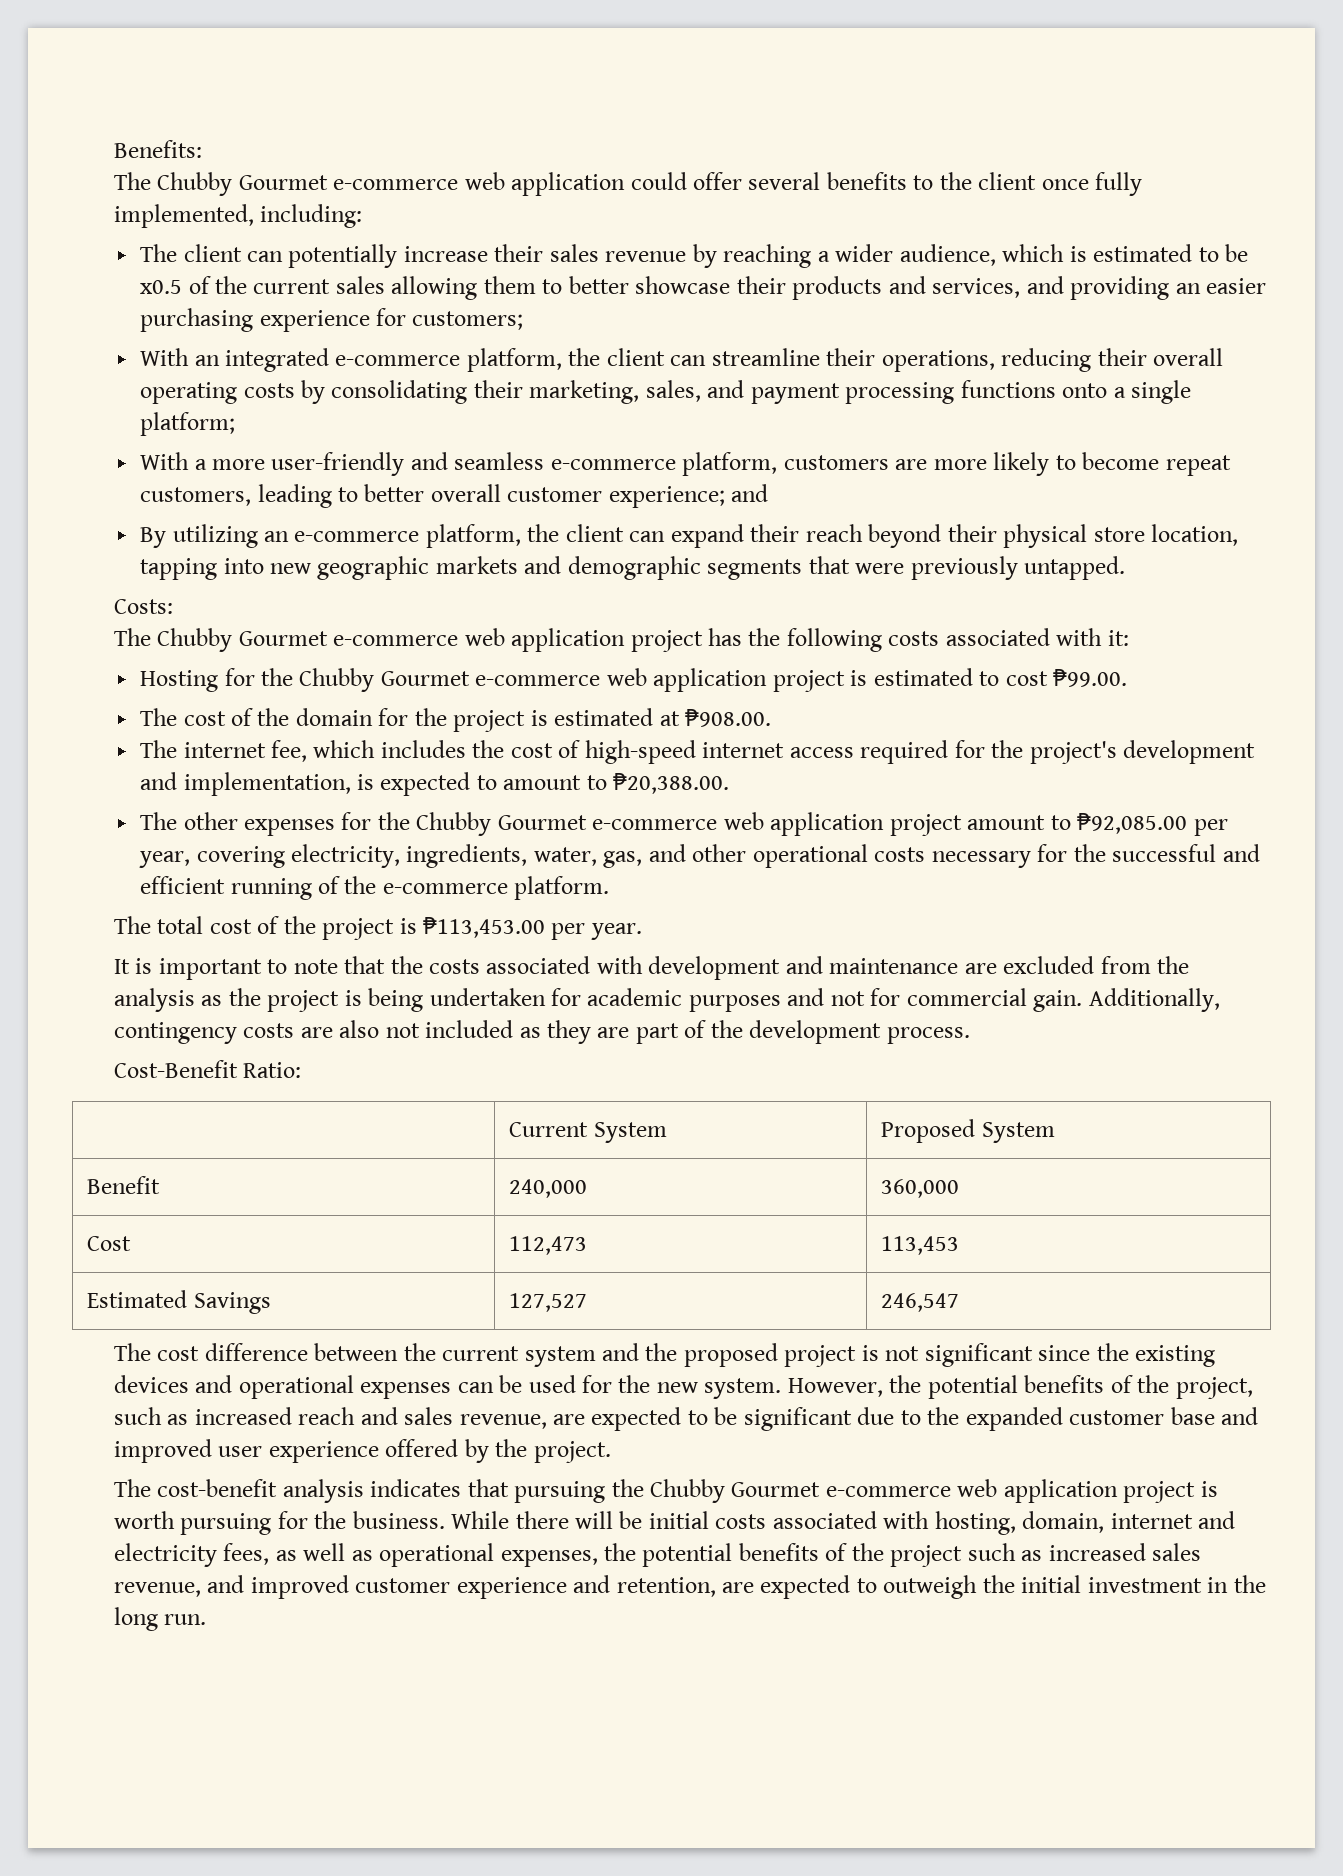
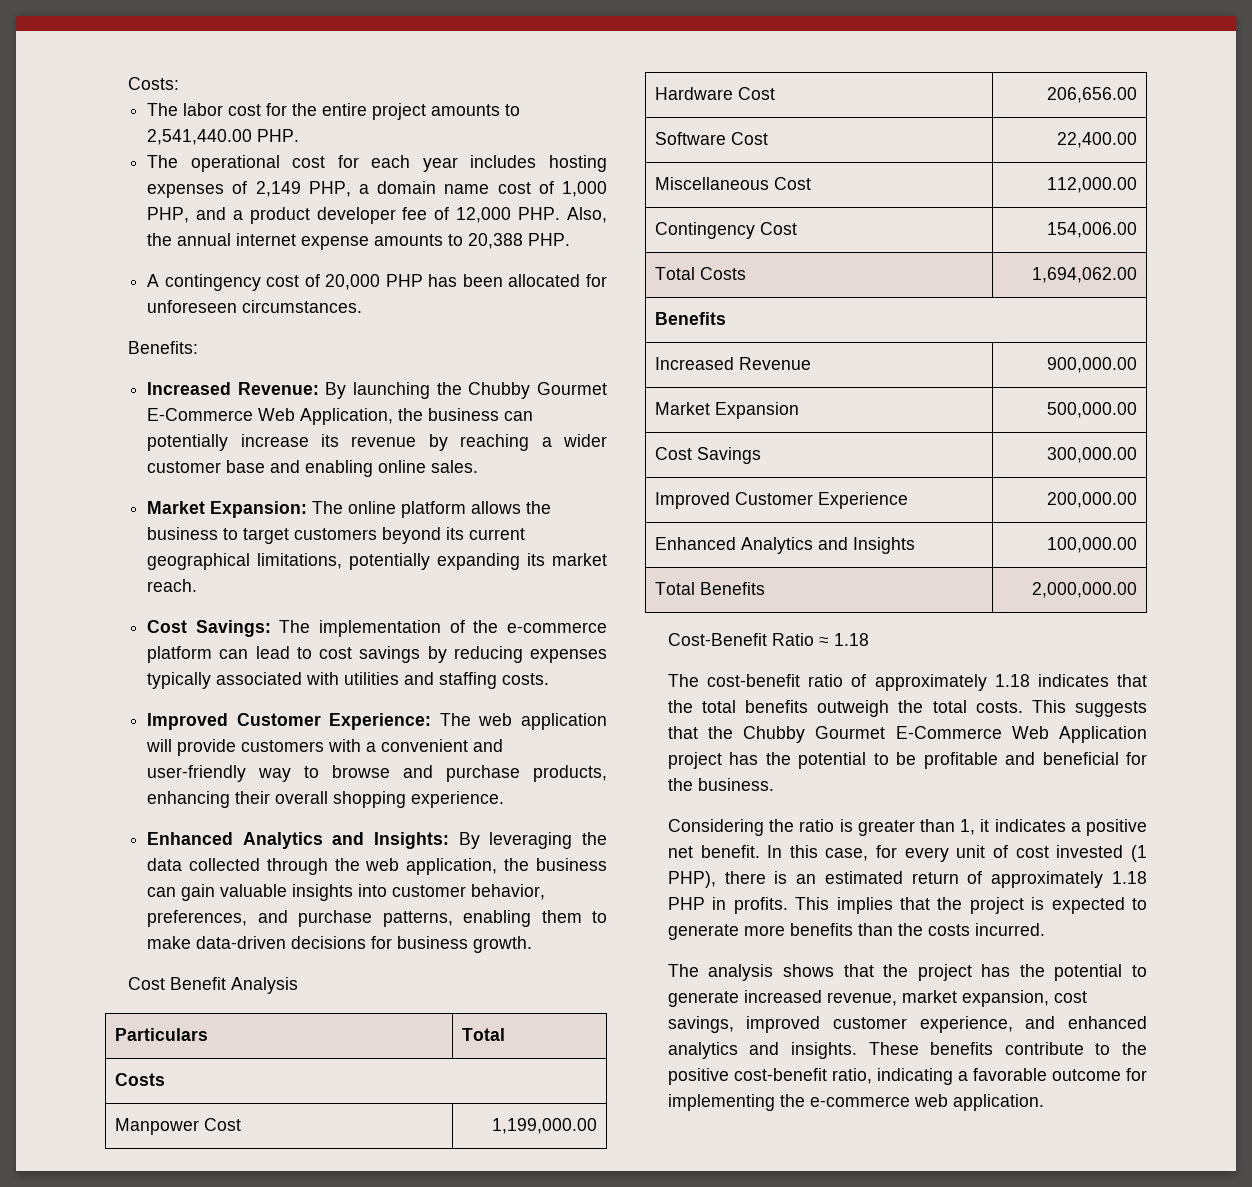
[113,140,202,158] [113,172,1143,196] [113,204,363,228] [140,244,242,262] Benefits: // The Chubby Gourmet e-commerce web application could offer several benefits to the client once fully implemented, including: // The client -> [127,77,179,90] [147,103,521,120] [147,129,300,145] [147,155,607,172] [147,181,608,198] [147,207,607,224] [147,233,571,250] [147,274,607,291] [147,300,363,313] [127,341,198,354] [147,382,607,399] [147,408,500,425] Costs: // The labor cost for the entire project amounts to 2,541,440.00 PHP. // The operational cost for each year includes hosting expenses of 2,149 PHP, a domain name cost of 1,000 PHP, and a product developer fee of 12,000 PHP. Also, the annual internet expense amounts to 20,388 PHP. // A contingency cost of 20,000 PHP has been allocated for unforeseen circumstances. // Benefits: // Increased Revenue: By launching the Chubby Gourmet E-Commerce Web Application, the business
[494,244,599,262] their sales -> [320,434,339,447] its
[899,244,1249,266] [140,276,1267,300] [140,308,524,332] [140,348,1224,372] [140,380,1192,404] [140,412,236,436] [140,452,1231,476] [140,484,769,508] [140,524,1239,548] [140,556,1126,580] [113,599,173,614] [113,628,1129,652] [140,668,1128,692] [140,708,772,732] [140,740,1256,764] [140,772,730,796] [140,812,1228,836] [139,844,1260,868] [140,876,610,900] [113,916,642,940] [113,956,1190,980] [113,988,1220,1012] [113,1020,970,1044] [113,1060,302,1078] [509,1122,667,1143] [881,1119,1055,1143] [87,1176,161,1194] [509,1179,588,1198] [881,1179,960,1198] [87,1236,132,1251] [509,1236,588,1255] [881,1236,960,1255] [87,1290,271,1314] [509,1293,588,1312] [881,1293,960,1312] [113,1343,1216,1367] [113,1375,1253,1399] [113,1407,1259,1431] [113,1439,611,1463] [113,1479,1218,1503] [113,1511,1236,1535] [113,1543,1202,1567] [113,1575,1266,1599] [113,1607,207,1631] audience, which is estimated to be x0.5 of the current sales allowing them to better showcase their products and services, and providing an easier purchasing experience for customers; // With an integrated e-commerce platform, the client can streamline their operations, reducing their overall operating costs by consolidating their marketing, sales, and payment processing functions onto a single platform; // With a more user-friendly and seamless e-commerce platform, customers are more likely to become repeat customers, leading to better overall customer experience; and // By utilizing an e-commerce platform, the client can expand their reach beyond their physical store location, tapping into new geographic markets and demographic segments that were previously untapped. // Costs: // The Chubby Gourmet e-commerce web application project has the following costs associated with it: // Hosting for the Chubby Gourmet e-commerce web application project is estimated to cost ₱99.00. // The cost of the domain for the project is estimated at ₱908.00. // The internet fee, which includes the cost of high-speed internet access required for the project's development and implementation, is expected to amount to ₱20,388.00. // The other expenses for the Chubby Gourmet e-commerce web application project amount to ₱92,085.00 per year, covering electricity, ingredients, water, gas, and other operational costs necessary for the successful and efficient running of the e-commerce platform. // The total cost of the project is ₱113,453.00 per year. // It is important to note that the costs associated with development and maintenance are excluded from the analysis as the project is being undertaken for academic purposes and not for commercial gain. Additionally, contingency costs are also not included as they are part of the development process. // Cost-Benefit Ratio: // | Current System | Proposed System // Benefit | 240,000 | 360,000 // Cost | 112,473 | 113,453 // Estimated Savings | 127,527 | 246,547 // The cost difference between the current system and the proposed project is not significant since the existing devices and operational expenses can be used for the new system. However, the potential benefits of the project, such as increased reach and sales revenue, are expected to be significant due to the expanded customer base and improved user experience offered by the project. // The cost-benefit analysis indicates that pursuing the Chubby Gourmet e-commerce web application project is worth pursuing for the business. While there will be initial costs associated with hosting, domain, internet and electricity fees, as well as operational expenses, the potential benefits of the project such as increased sales revenue, and improved customer experience and retention, are expected to outweigh the initial investment in the long run. -> [147,460,479,477] [147,501,552,518] [147,527,526,544] [147,553,607,570] [147,579,198,592] [147,620,607,637] [147,646,607,663] [147,672,550,689] [147,713,607,730] [146,739,504,756] [147,765,607,782] [147,791,505,808] [147,832,607,849] [147,858,607,875] [147,884,546,901] [147,910,607,927] [147,936,533,953] [127,977,298,994] [114,1028,208,1041] [461,1028,505,1041] [114,1073,165,1086] [114,1118,241,1135] [492,1118,598,1134] [654,87,775,100] [1047,87,1138,103] [654,132,768,145] [1057,132,1138,148] [654,177,811,190] [1047,177,1138,193] [654,222,797,239] [1047,222,1138,238] [654,267,746,280] [1032,267,1138,283] [654,312,726,325] [654,357,811,370] [1047,357,1138,373] [654,402,799,419] [1047,402,1138,418] [654,447,761,464] [1047,447,1138,463] [654,492,908,509] [1047,492,1138,508] [654,537,915,554] [1047,537,1138,553] [654,582,765,595] [1032,582,1138,598] [667,633,869,646] [667,674,1147,691] [667,700,1147,717] [667,726,1147,743] [667,752,1147,769] [667,778,774,791] [667,819,1147,836] [667,845,1147,862] [667,871,1147,888] [667,897,1147,914] [667,923,1045,940] [667,964,1147,981] [667,990,1087,1007] [667,1016,1147,1033] [667,1042,1147,1059] [667,1068,1147,1085] [667,1094,1044,1111] customer base and enabling online sales. // Market Expansion: The online platform allows the business to target customers beyond its current geographical limitations, potentially expanding its market reach. // Cost Savings: The implementation of the e-commerce platform can lead to cost savings by reducing expenses typically associated with utilities and staffing costs. // Improved Customer Experience: The web application will provide customers with a convenient and user-friendly way to browse and purchase products, enhancing their overall shopping experience. // Enhanced Analytics and Insights: By leveraging the data collected through the web application, the business can gain valuable insights into customer behavior, preferences, and purchase patterns, enabling them to make data-driven decisions for business growth. // Cost Benefit Analysis // Particulars | Total // Costs // Manpower Cost | 1,199,000.00 // Hardware Cost | 206,656.00 // Software Cost | 22,400.00 // Miscellaneous Cost | 112,000.00 // Contingency Cost | 154,006.00 // Total Costs | 1,694,062.00 // Benefits // Increased Revenue | 900,000.00 // Market Expansion | 500,000.00 // Cost Savings | 300,000.00 // Improved Customer Experience | 200,000.00 // Enhanced Analytics and Insights | 100,000.00 // Total Benefits | 2,000,000.00 // Cost-Benefit Ratio ≈ 1.18 // The cost-benefit ratio of approximately 1.18 indicates that the total benefits outweigh the total costs. This suggests that the Chubby Gourmet E-Commerce Web Application project has the potential to be profitable and beneficial for the business. // Considering the ratio is greater than 1, it indicates a positive net benefit. In this case, for every unit of cost invested (1 PHP), there is an estimated return of approximately 1.18 PHP in profits. This implies that the project is expected to generate more benefits than the costs incurred. // The analysis shows that the project has the potential to generate increased revenue, market expansion, cost savings, improved customer experience, and enhanced analytics and insights. These benefits contribute to the positive cost-benefit ratio, indicating a favorable outcome for implementing the e-commerce web application.

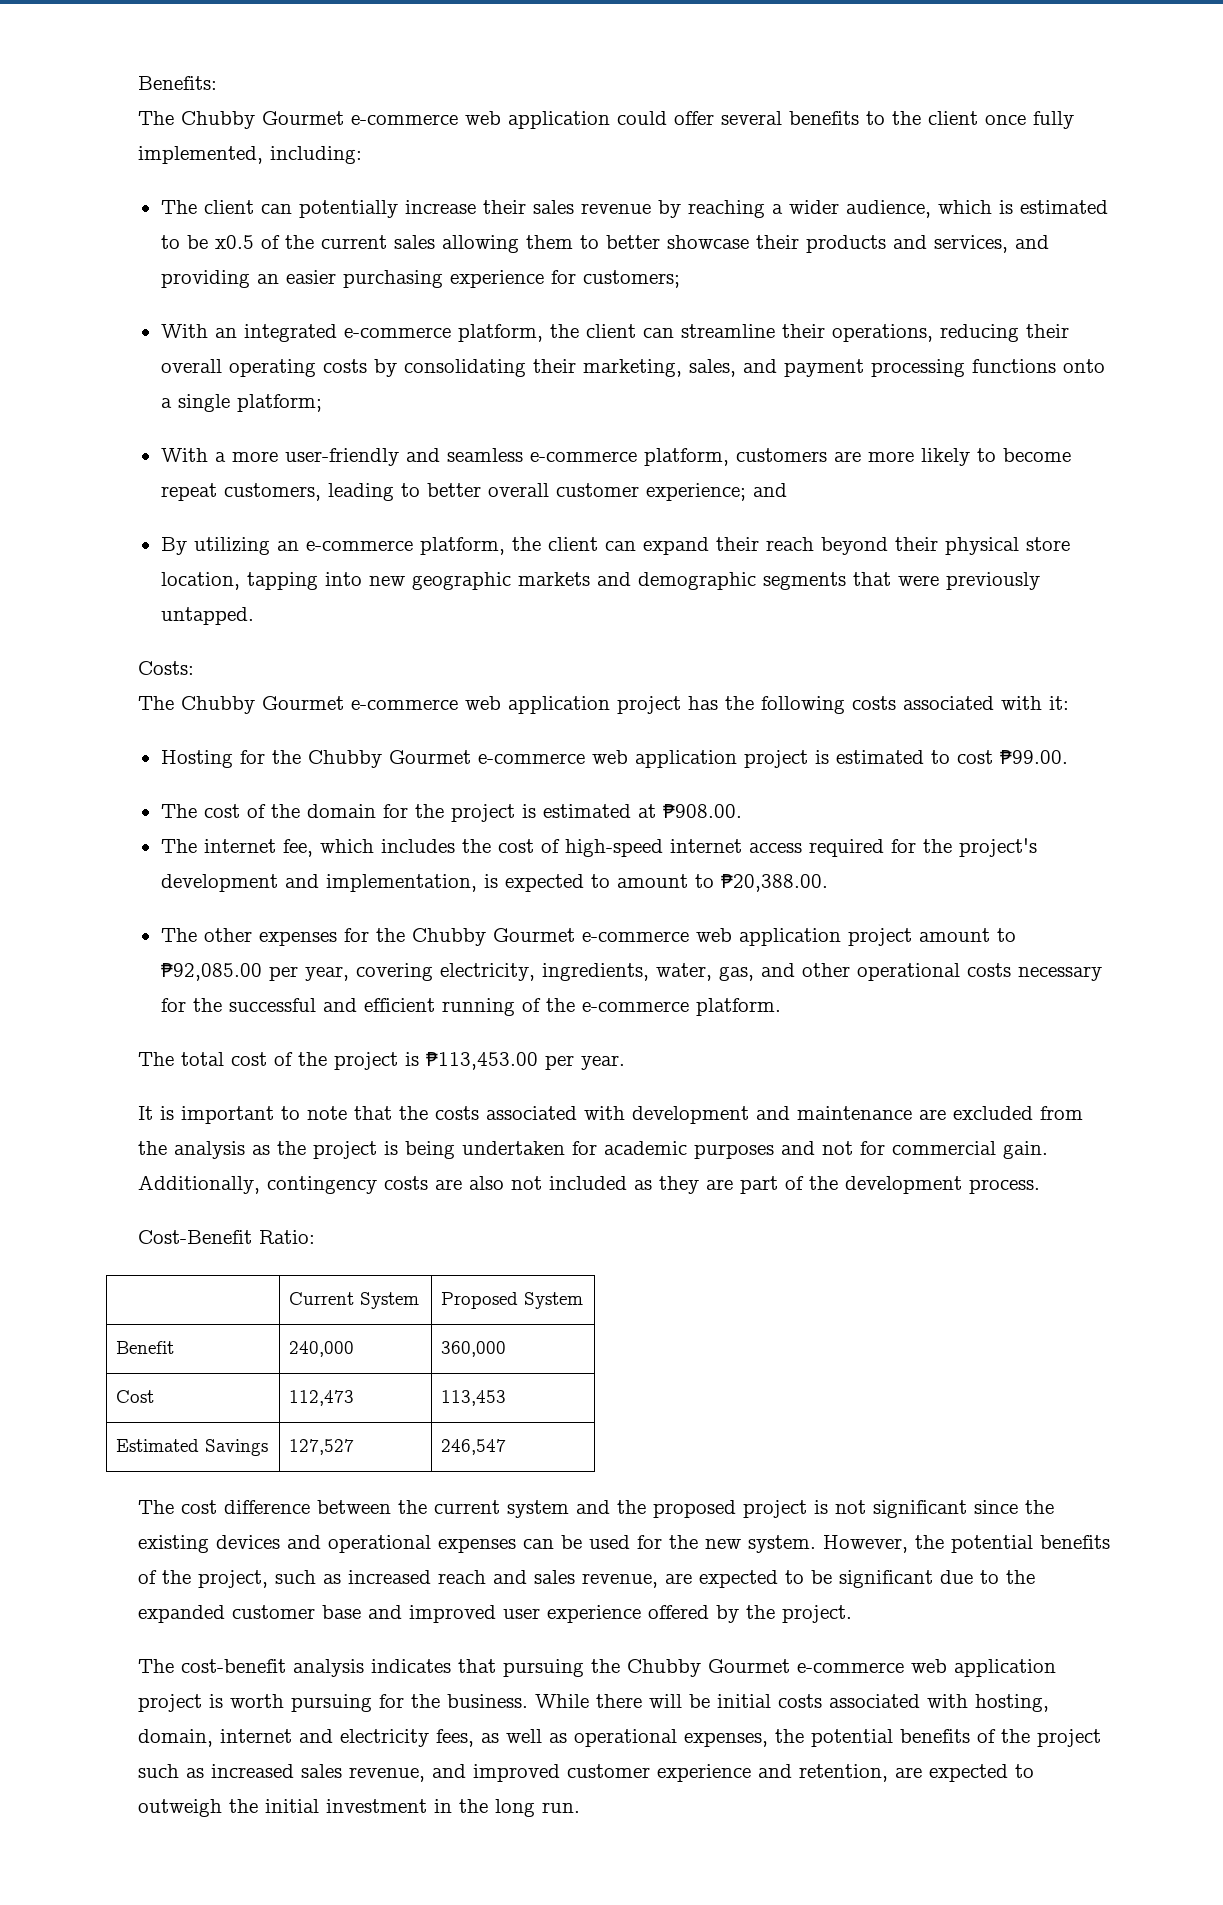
[127,77,179,90] [147,103,521,120] [147,129,300,145] [147,155,607,172] [147,181,608,198] [147,207,607,224] [147,233,571,250] [147,274,607,291] [147,300,363,313] [127,341,198,354] [147,382,607,399] [147,408,500,425] Costs: // The labor cost for the entire project amounts to 2,541,440.00 PHP. // The operational cost for each year includes hosting expenses of 2,149 PHP, a domain name cost of 1,000 PHP, and a product developer fee of 12,000 PHP. Also, the annual internet expense amounts to 20,388 PHP. // A contingency cost of 20,000 PHP has been allocated for unforeseen circumstances. // Benefits: // Increased Revenue: By launching the Chubby Gourmet E-Commerce Web Application, the business -> [138,76,218,90] [138,111,1075,129] [138,146,363,164] [160,200,254,214] Benefits: // The Chubby Gourmet e-commerce web application could offer several benefits to the client once fully implemented, including: // The client
[320,434,339,447] its -> [482,200,574,214] their sales
[147,460,479,477] [147,501,552,518] [147,527,526,544] [147,553,607,570] [147,579,198,592] [147,620,607,637] [147,646,607,663] [147,672,550,689] [147,713,607,730] [146,739,504,756] [147,765,607,782] [147,791,505,808] [147,832,607,849] [147,858,607,875] [147,884,546,901] [147,910,607,927] [147,936,533,953] [127,977,298,994] [114,1028,208,1041] [461,1028,505,1041] [114,1073,165,1086] [114,1118,241,1135] [492,1118,598,1134] [654,87,775,100] [1047,87,1138,103] [654,132,768,145] [1057,132,1138,148] [654,177,811,190] [1047,177,1138,193] [654,222,797,239] [1047,222,1138,238] [654,267,746,280] [1032,267,1138,283] [654,312,726,325] [654,357,811,370] [1047,357,1138,373] [654,402,799,419] [1047,402,1138,418] [654,447,761,464] [1047,447,1138,463] [654,492,908,509] [1047,492,1138,508] [654,537,915,554] [1047,537,1138,553] [654,582,765,595] [1032,582,1138,598] [667,633,869,646] [667,674,1147,691] [667,700,1147,717] [667,726,1147,743] [667,752,1147,769] [667,778,774,791] [667,819,1147,836] [667,845,1147,862] [667,871,1147,888] [667,897,1147,914] [667,923,1045,940] [667,964,1147,981] [667,990,1087,1007] [667,1016,1147,1033] [667,1042,1147,1059] [667,1068,1147,1085] [667,1094,1044,1111] customer base and enabling online sales. // Market Expansion: The online platform allows the business to target customers beyond its current geographical limitations, potentially expanding its market reach. // Cost Savings: The implementation of the e-commerce platform can lead to cost savings by reducing expenses typically associated with utilities and staffing costs. // Improved Customer Experience: The web application will provide customers with a convenient and user-friendly way to browse and purchase products, enhancing their overall shopping experience. // Enhanced Analytics and Insights: By leveraging the data collected through the web application, the business can gain valuable insights into customer behavior, preferences, and purchase patterns, enabling them to make data-driven decisions for business growth. // Cost Benefit Analysis // Particulars | Total // Costs // Manpower Cost | 1,199,000.00 // Hardware Cost | 206,656.00 // Software Cost | 22,400.00 // Miscellaneous Cost | 112,000.00 // Contingency Cost | 154,006.00 // Total Costs | 1,694,062.00 // Benefits // Increased Revenue | 900,000.00 // Market Expansion | 500,000.00 // Cost Savings | 300,000.00 // Improved Customer Experience | 200,000.00 // Enhanced Analytics and Insights | 100,000.00 // Total Benefits | 2,000,000.00 // Cost-Benefit Ratio ≈ 1.18 // The cost-benefit ratio of approximately 1.18 indicates that the total benefits outweigh the total costs. This suggests that the Chubby Gourmet E-Commerce Web Application project has the potential to be profitable and beneficial for the business. // Considering the ratio is greater than 1, it indicates a positive net benefit. In this case, for every unit of cost invested (1 PHP), there is an estimated return of approximately 1.18 PHP in profits. This implies that the project is expected to generate more benefits than the costs incurred. // The analysis shows that the project has the potential to generate increased revenue, market expansion, cost savings, improved customer experience, and enhanced analytics and insights. These benefits contribute to the positive cost-benefit ratio, indicating a favorable outcome for implementing the e-commerce web application. -> [845,200,1108,218] [160,235,1049,253] [160,270,680,288] [160,324,1069,342] [160,359,1105,377] [160,394,322,412] [160,448,1071,466] [160,483,787,501] [160,537,1070,555] [160,572,1040,590] [160,607,254,625] [138,661,195,675] [138,696,1070,714] [160,750,1068,768] [160,804,742,822] [160,838,1037,857] [160,874,828,892] [160,928,1016,946] [160,963,1102,981] [160,998,781,1016] [138,1052,626,1070] [138,1106,1084,1124] [138,1141,1049,1159] [138,1175,1041,1194] [138,1230,316,1244] [289,1292,420,1309] [441,1292,584,1309] [116,1341,175,1354] [289,1341,355,1357] [441,1341,507,1357] [116,1390,155,1403] [289,1390,355,1406] [441,1390,507,1406] [116,1439,269,1456] [289,1439,355,1455] [441,1439,507,1455] [138,1500,1055,1518] [138,1535,1111,1553] [138,1570,1036,1588] [138,1605,853,1623] [138,1659,1057,1677] [138,1694,1050,1712] [138,1729,1102,1747] [138,1764,1035,1782] [138,1799,581,1817] audience, which is estimated to be x0.5 of the current sales allowing them to better showcase their products and services, and providing an easier purchasing experience for customers; // With an integrated e-commerce platform, the client can streamline their operations, reducing their overall operating costs by consolidating their marketing, sales, and payment processing functions onto a single platform; // With a more user-friendly and seamless e-commerce platform, customers are more likely to become repeat customers, leading to better overall customer experience; and // By utilizing an e-commerce platform, the client can expand their reach beyond their physical store location, tapping into new geographic markets and demographic segments that were previously untapped. // Costs: // The Chubby Gourmet e-commerce web application project has the following costs associated with it: // Hosting for the Chubby Gourmet e-commerce web application project is estimated to cost ₱99.00. // The cost of the domain for the project is estimated at ₱908.00. // The internet fee, which includes the cost of high-speed internet access required for the project's development and implementation, is expected to amount to ₱20,388.00. // The other expenses for the Chubby Gourmet e-commerce web application project amount to ₱92,085.00 per year, covering electricity, ingredients, water, gas, and other operational costs necessary for the successful and efficient running of the e-commerce platform. // The total cost of the project is ₱113,453.00 per year. // It is important to note that the costs associated with development and maintenance are excluded from the analysis as the project is being undertaken for academic purposes and not for commercial gain. Additionally, contingency costs are also not included as they are part of the development process. // Cost-Benefit Ratio: // | Current System | Proposed System // Benefit | 240,000 | 360,000 // Cost | 112,473 | 113,453 // Estimated Savings | 127,527 | 246,547 // The cost difference between the current system and the proposed project is not significant since the existing devices and operational expenses can be used for the new system. However, the potential benefits of the project, such as increased reach and sales revenue, are expected to be significant due to the expanded customer base and improved user experience offered by the project. // The cost-benefit analysis indicates that pursuing the Chubby Gourmet e-commerce web application project is worth pursuing for the business. While there will be initial costs associated with hosting, domain, internet and electricity fees, as well as operational expenses, the potential benefits of the project such as increased sales revenue, and improved customer experience and retention, are expected to outweigh the initial investment in the long run.

